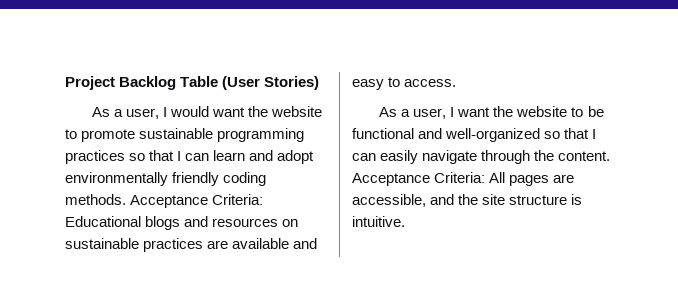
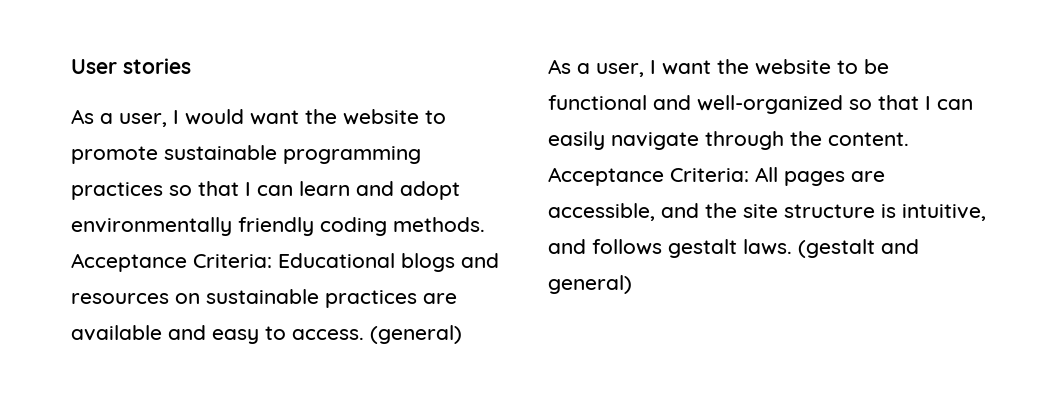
[65,76,320,90] Project Backlog Table (User Stories) -> [71,58,191,74] User stories
(457, 83) none -> [370,325,462,344] (general)
[352,216,405,227] intuitive. -> [902,204,986,221] [548,239,919,258] [548,275,632,294] intuitive, and follows gestalt laws. (gestalt and general)

